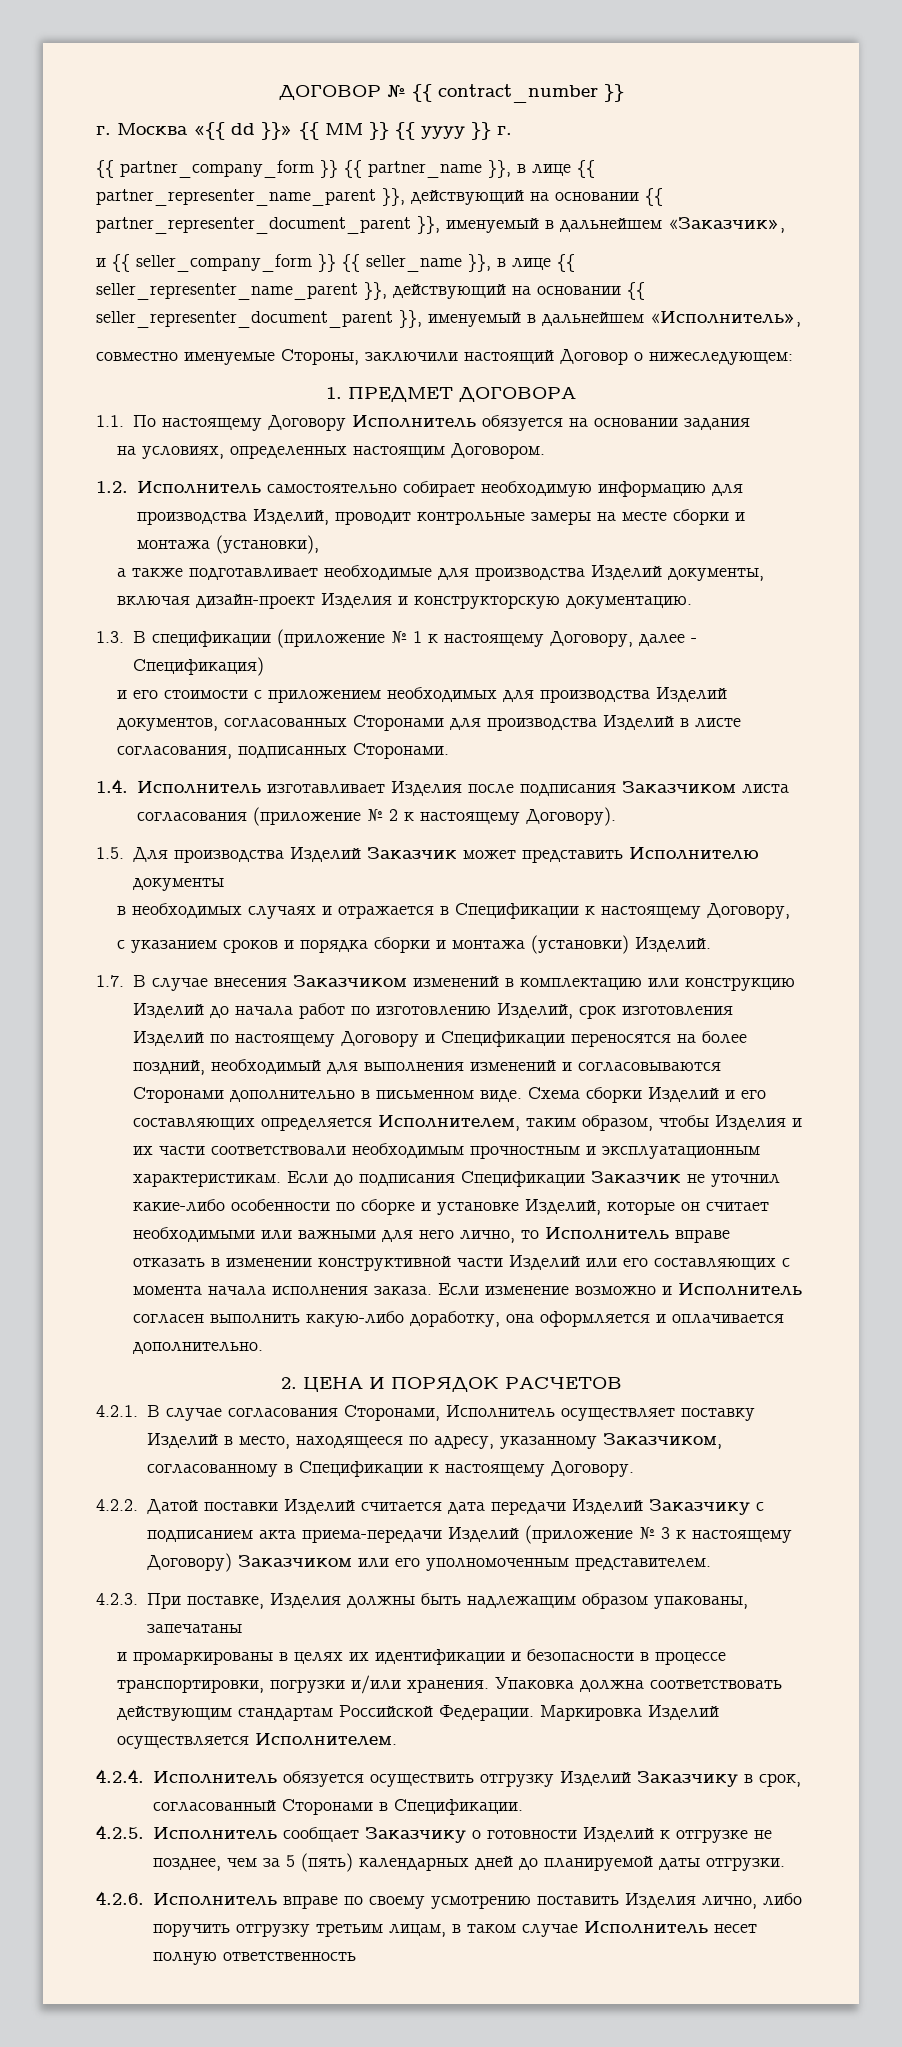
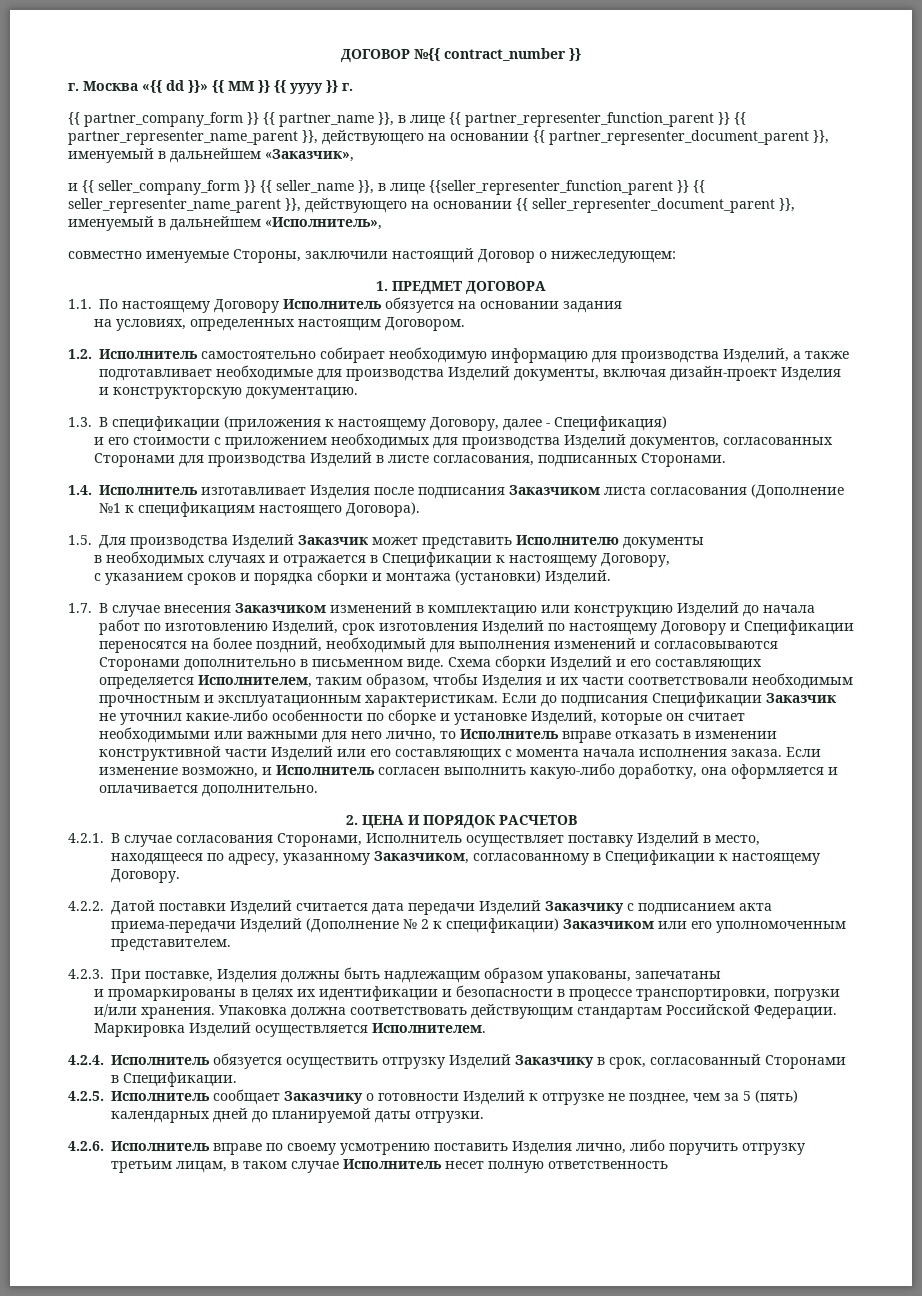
[386,84,432,102] № {{ -> [414,48,440,61] №{{
(595, 169) none -> [465,112,746,127] partner_representer_function_parent }} {{
[411,190,524,205] действующий -> [322,130,424,145] действующего
(551, 264) none -> [429,180,689,195] {{seller_representer_function_parent }}
[393,284,506,299] действующий -> [305,198,407,213] действующего
[334,509,745,525] [136,535,319,554] проводит контрольные замеры на месте сборки и монтажа (установки), // -> (789, 355) none
[276,629,422,648] (приложение № 1 -> [224,416,321,431] (приложения
[252,807,616,826] (приложение № 2 к настоящему Договору). -> [751,484,844,499] [99,502,420,517] (Дополнение №1 к спецификациям настоящего Договора).
[574,1286,656,1295] возможно -> [182,767,258,778] возможно,
[524,1525,792,1544] [146,1553,232,1572] (приложение № 3 к настоящему Договору) -> [306,918,559,933] (Дополнение № 2 к спецификации)

